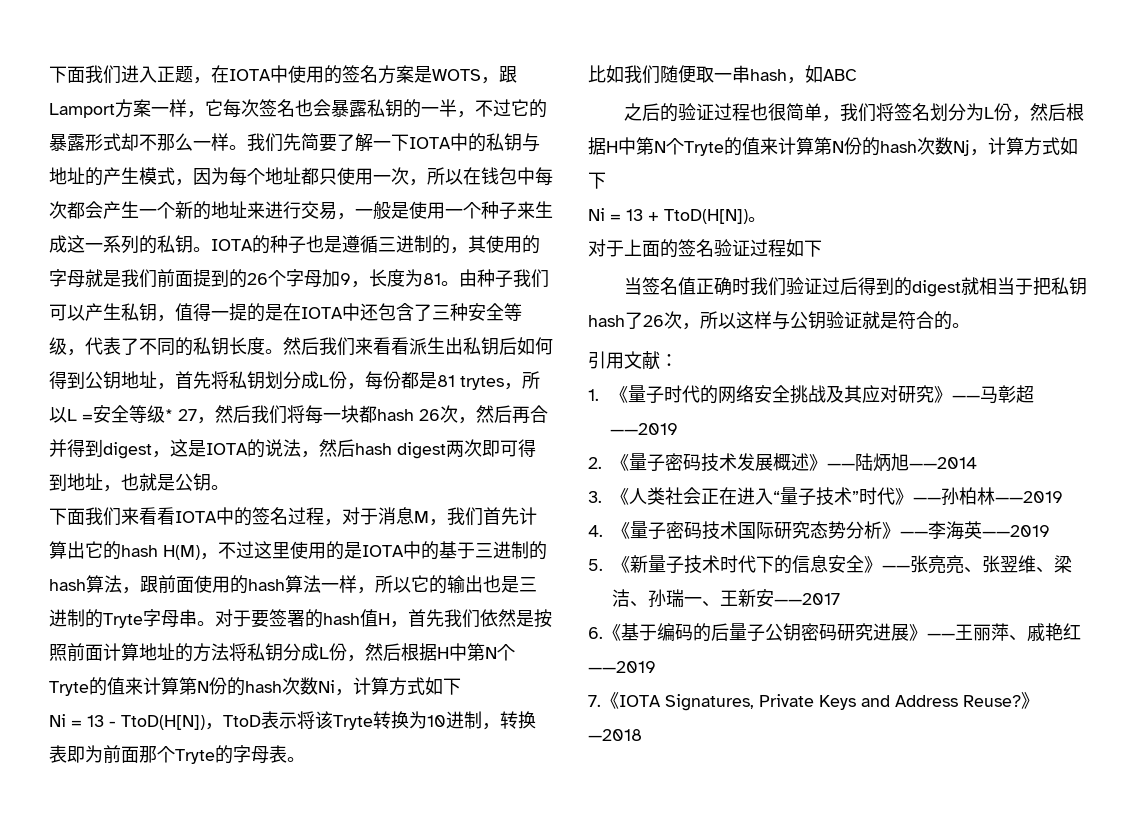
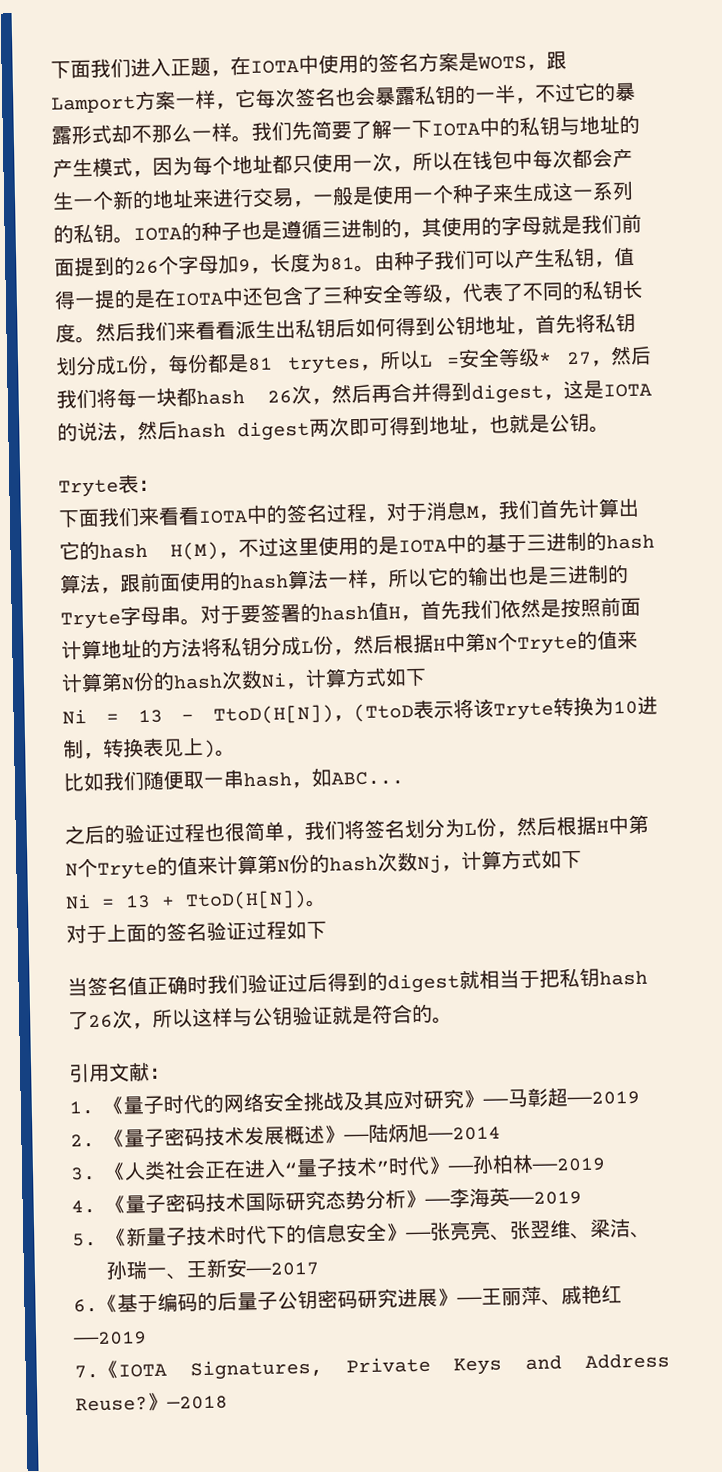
(229, 487) none -> [58,474,159,498] // Tryte表：
[223,715,261,727] TtoD -> [353,703,414,723] (TtoD
[67,745,287,764] 即为前面那个Tryte的字母表 -> [163,737,216,758] 见上)
[823,69,857,81] ABC -> [331,771,404,786] ABC...

